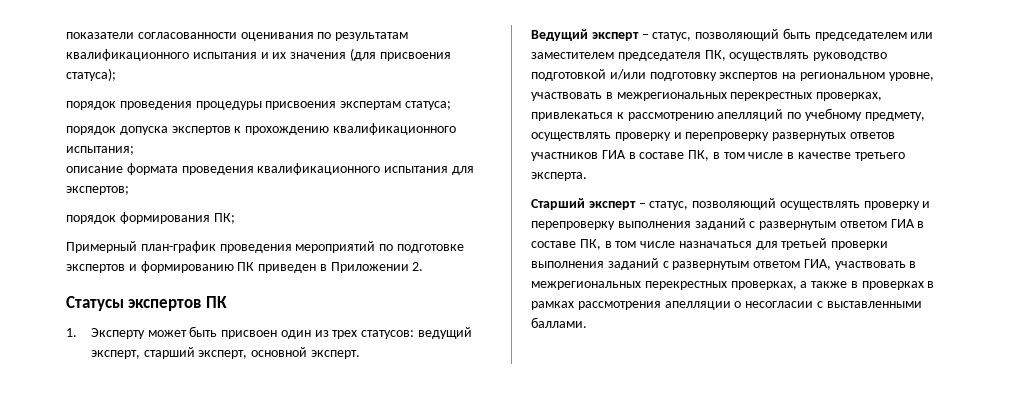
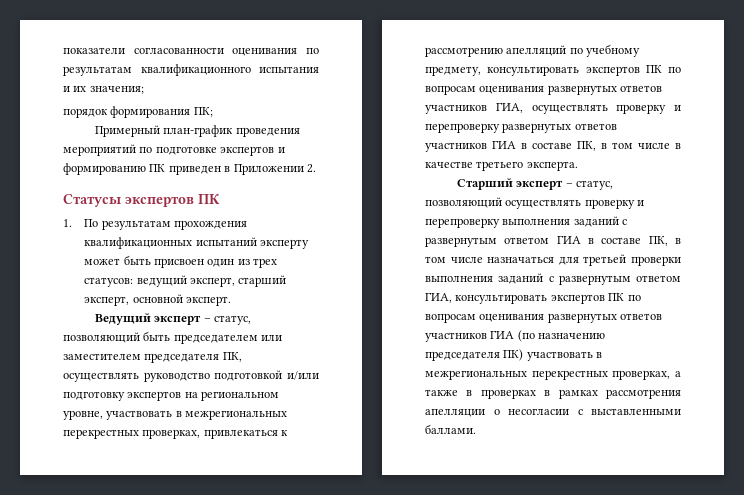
[290,48,451,61] [66,68,116,81] [66,101,451,110] [66,123,456,135] [66,146,134,155] [66,163,474,175] [66,186,129,195] значения (для присвоения статуса); // порядок проведения процедуры присвоения экспертам статуса; // порядок допуска экспертов к прохождению квалификационного испытания; // описание формата проведения квалификационного испытания для экспертов; -> [89,86,144,94] значения;
[90,328,145,339] Эксперту -> [84,219,247,230] [84,237,309,249] По результатам прохождения квалификационных испытаний эксперту
(925, 116) none -> [487,65,681,76] [425,85,663,95] [425,103,523,114] консультировать экспертов ПК по вопросам оценивания развернутых ответов участников ГИА,
(831, 264) none -> [455,293,641,304] [425,313,663,323] [425,330,606,342] [425,349,524,361] консультировать экспертов ПК по вопросам оценивания развернутых ответов участников ГИА (по назначению председателя ПК)

